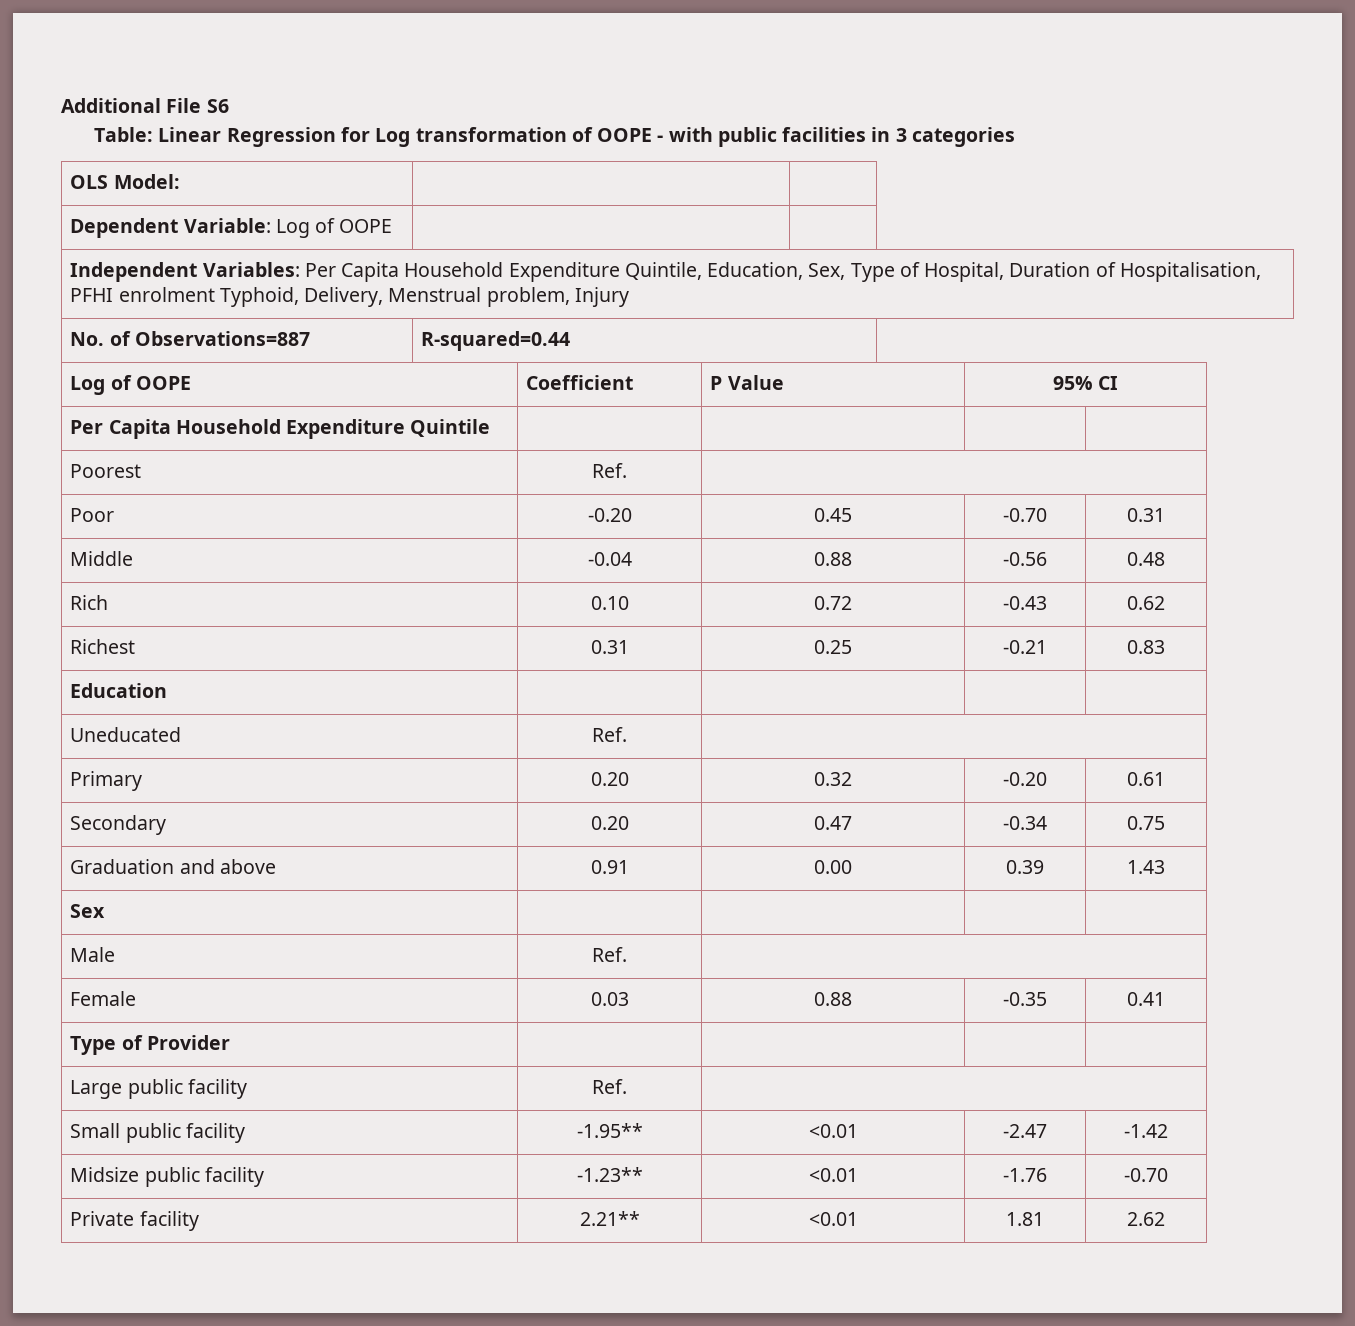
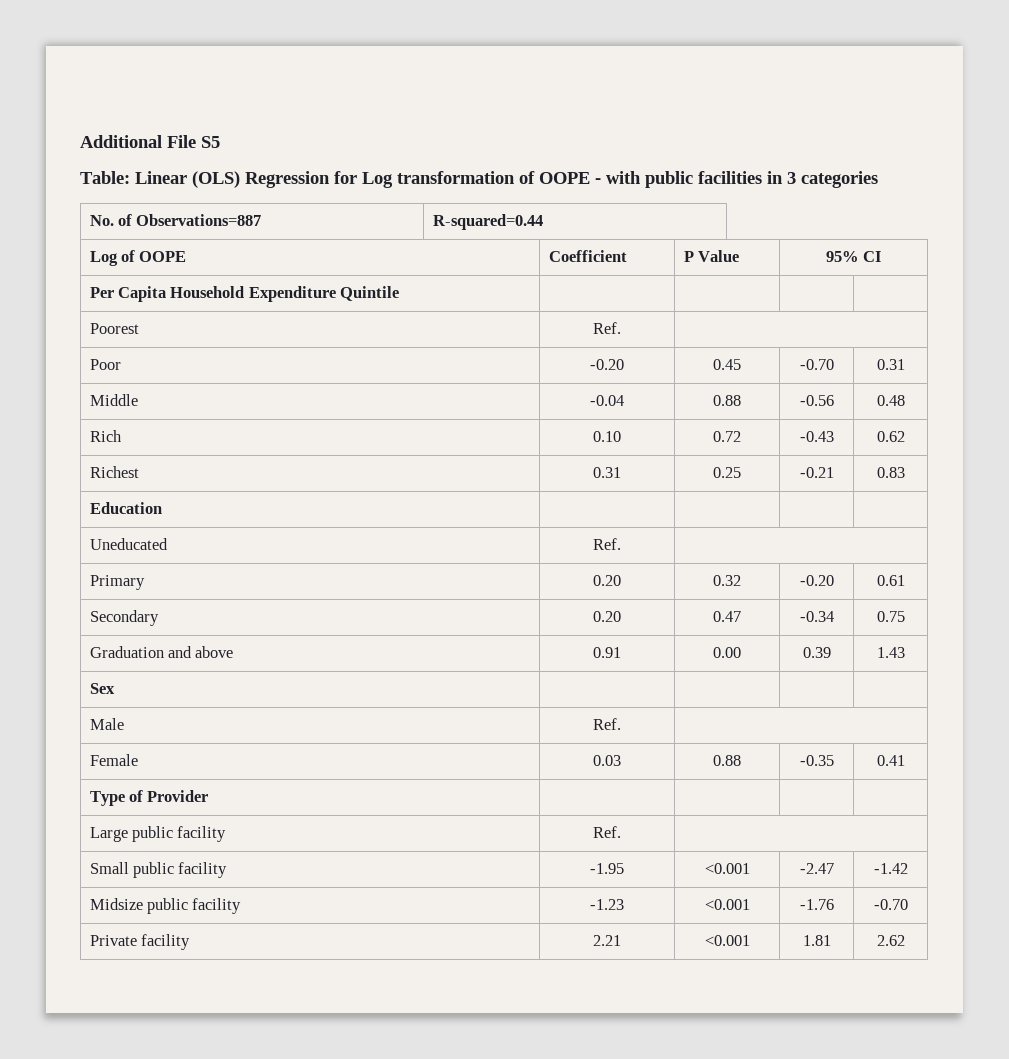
[206,99,229,113] S6 -> [201,136,220,148] S5
(222, 134) none -> [192,171,240,188] (OLS)
[70,174,180,189] [70,218,393,238] [70,262,1261,282] [70,287,629,307] // OLS Model: | | // Dependent Variable: Log of OOPE | | // Independent Variables: Per Capita Household Expenditure Quintile, Education, Sex, Type of Hospital, Duration of Hospitalisation, PFHI enrolment Typhoid, Delivery, Menstrual problem, Injury -> (878, 179) none
[576,1123,643,1138] [808,1124,858,1138] -1.95** | <0.01 -> [590,863,624,874] [704,863,750,874] -1.95 | <0.001
[576,1167,643,1182] [808,1168,858,1182] -1.23** | <0.01 -> [590,899,624,910] [704,899,750,910] -1.23 | <0.001
[579,1211,640,1226] [808,1212,858,1226] 2.21** | <0.01 -> [593,935,621,946] [704,935,750,946] 2.21 | <0.001

